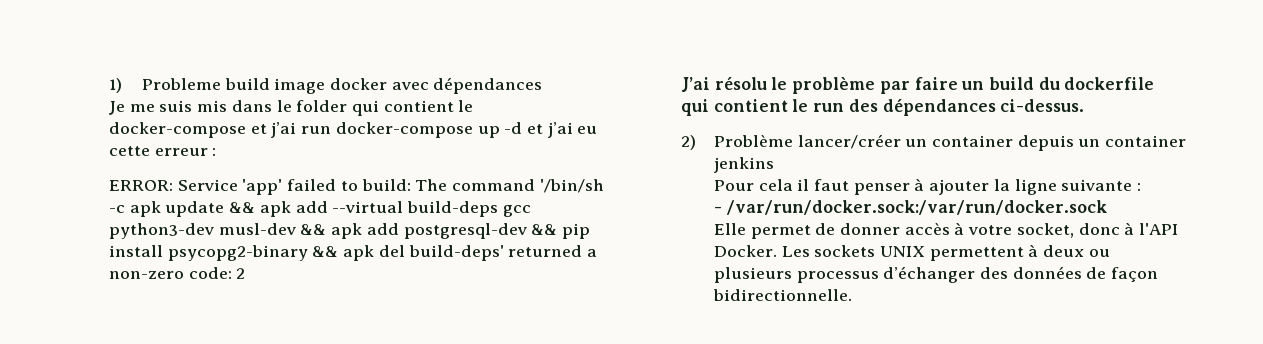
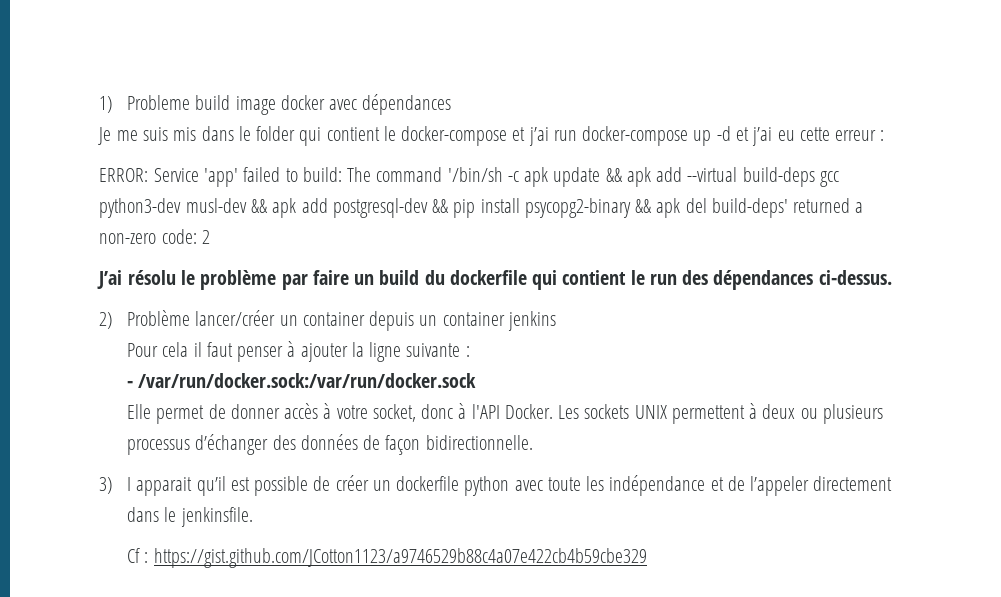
(852, 295) none -> [99,475,893,496] [126,507,253,527] [126,548,647,568] // 3) I apparait qu’il est possible de créer un dockerfile python avec toute les indépendance et de l’appeler directement dans le jenkinsfile. // Cf : https://gist.github.com/JCotton1123/a9746529b88c4a07e422cb4b59cbe329

